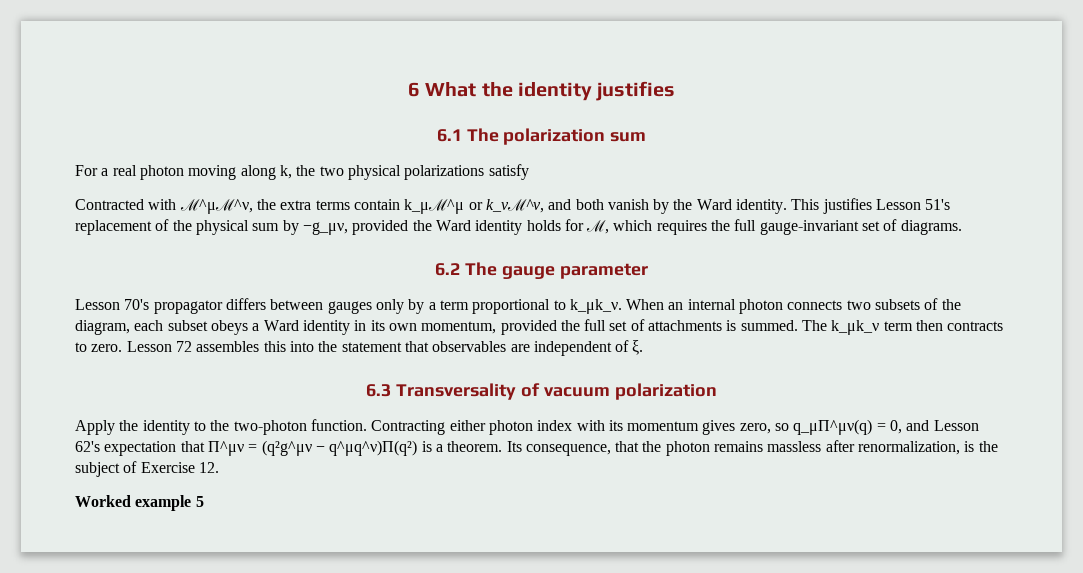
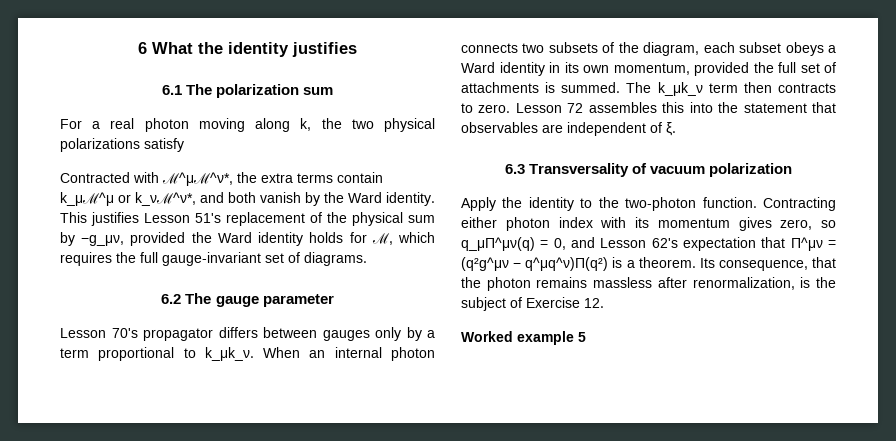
[179,199,253,214] ℳ^μℳ^ν, -> [162,172,233,186] ℳ^μℳ^ν*,
[485,199,544,213] k_νℳ^ν, -> [135,192,196,206] k_νℳ^ν*,

